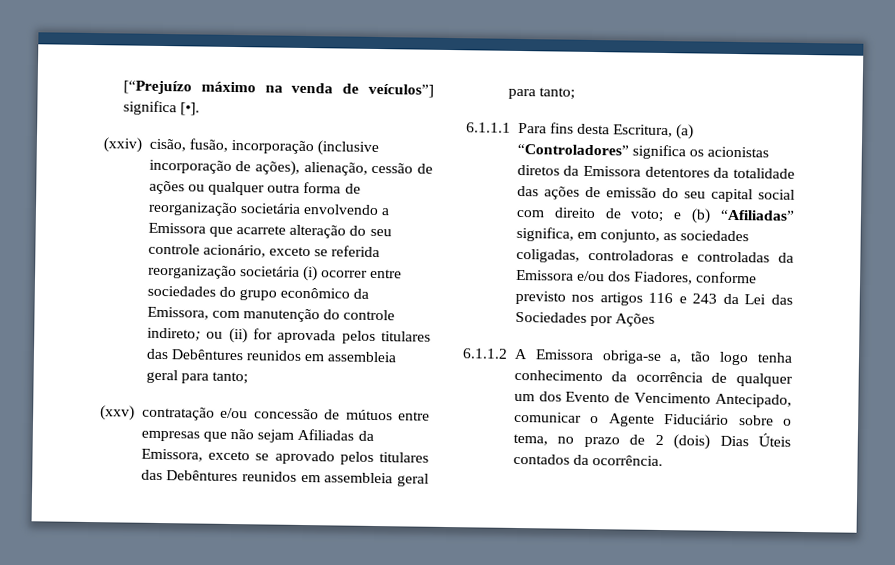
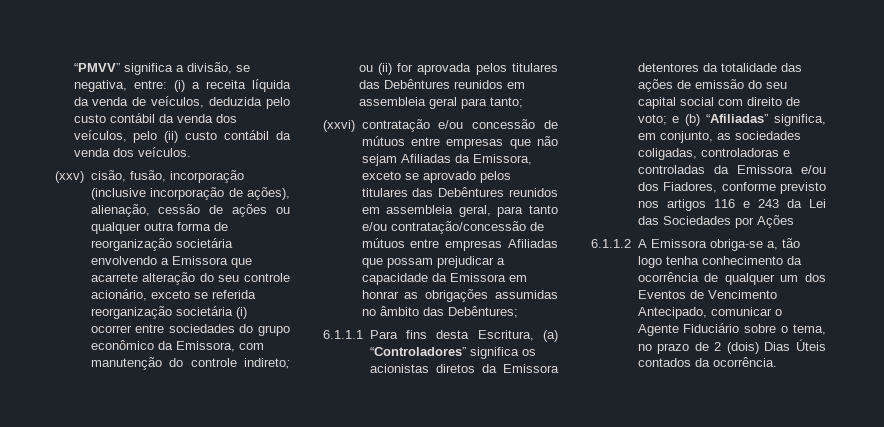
[123,80,435,98] [123,100,201,116] [103,137,142,153] [“Prejuízo máximo na venda de veículos”] significa [•]. // (xxiv) -> [73,62,250,75] [73,79,291,92] [73,96,290,109] [73,113,237,123] [73,130,291,143] [73,147,191,157] [55,171,84,183] “PMVV” significa a divisão, se negativa, entre: (i) a receita líquida da venda de veículos, deduzida pelo custo contábil da venda dos veículos, pelo (ii) custo contábil da venda dos veículos. // (xxv)
[100,405,135,421] (xxv) -> [323,120,355,132] (xxvi)
[397,473,429,487] [507,87,575,100] geral para tanto; -> [458,205,558,217] [361,221,544,234] [361,238,558,251] [361,256,505,268] [361,273,527,285] [361,289,558,302] [361,306,518,318] geral, para tanto e/ou contratação/concessão de mútuos entre empresas Afiliadas que possam prejudicar a capacidade da Emissora em honrar as obrigações assumidas no âmbito das Debêntures;
[565,391,611,403] Evento -> [637,290,686,299] Eventos

